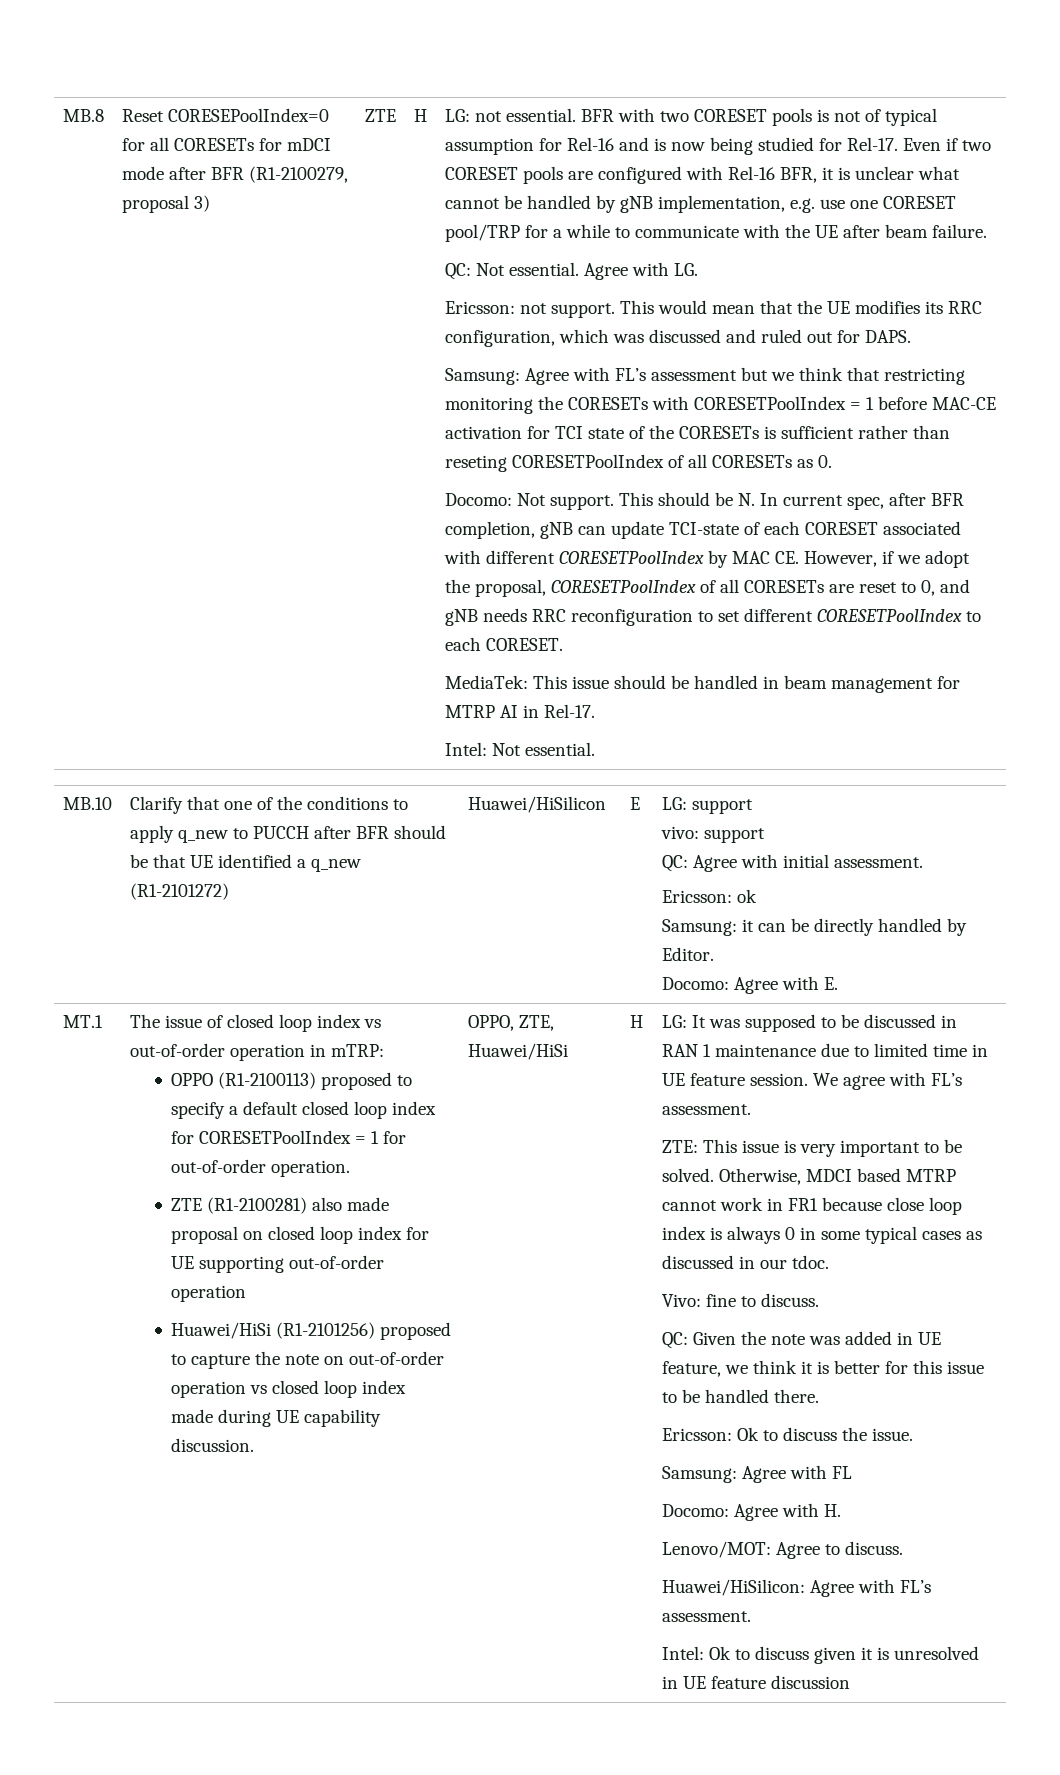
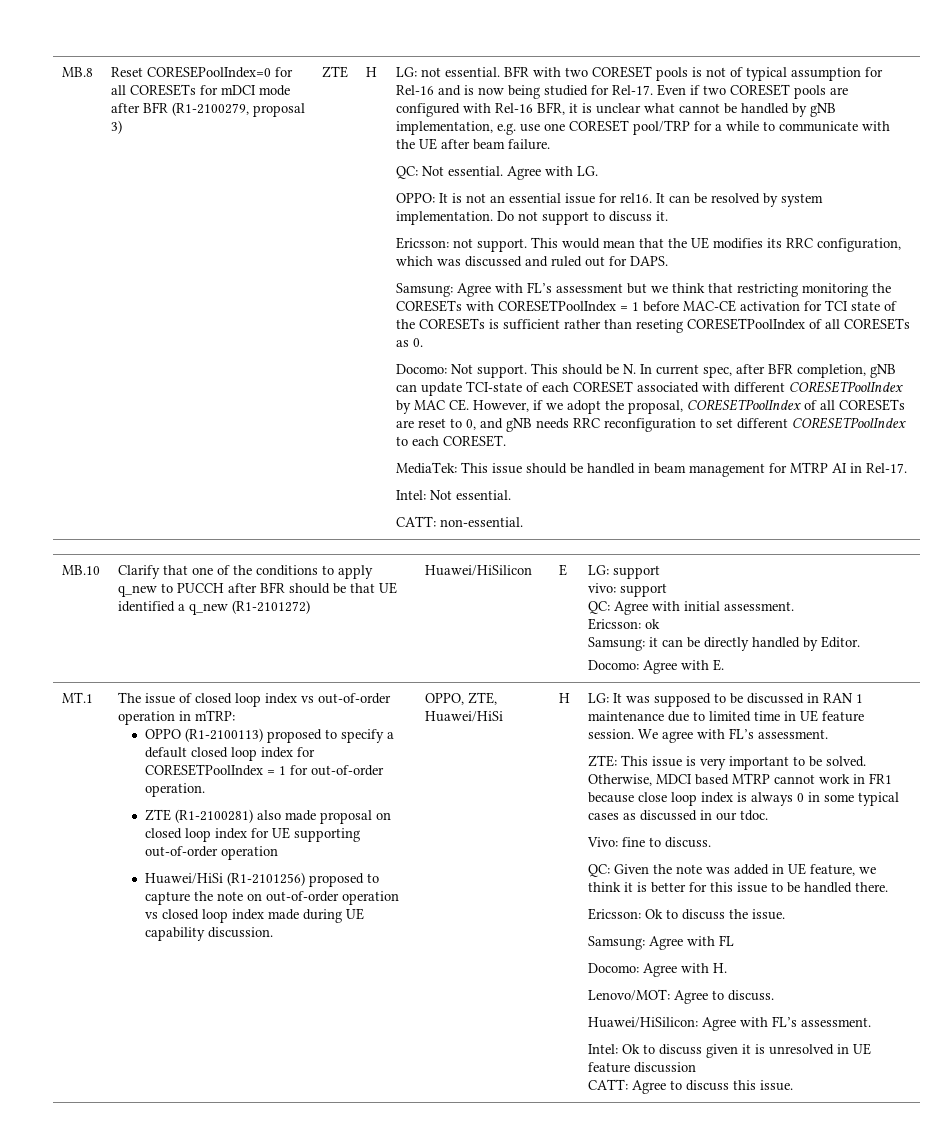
(698, 269) none -> [395,193,823,207] [395,211,668,225] // OPPO: It is not an essential issue for rel16. It can be resolved by system implementation. Do not support to discuss it.
(595, 749) none -> [395,516,523,527] // CATT: non-essential.
(850, 1682) none -> [587,1079,793,1094] // CATT: Agree to discuss this issue.

